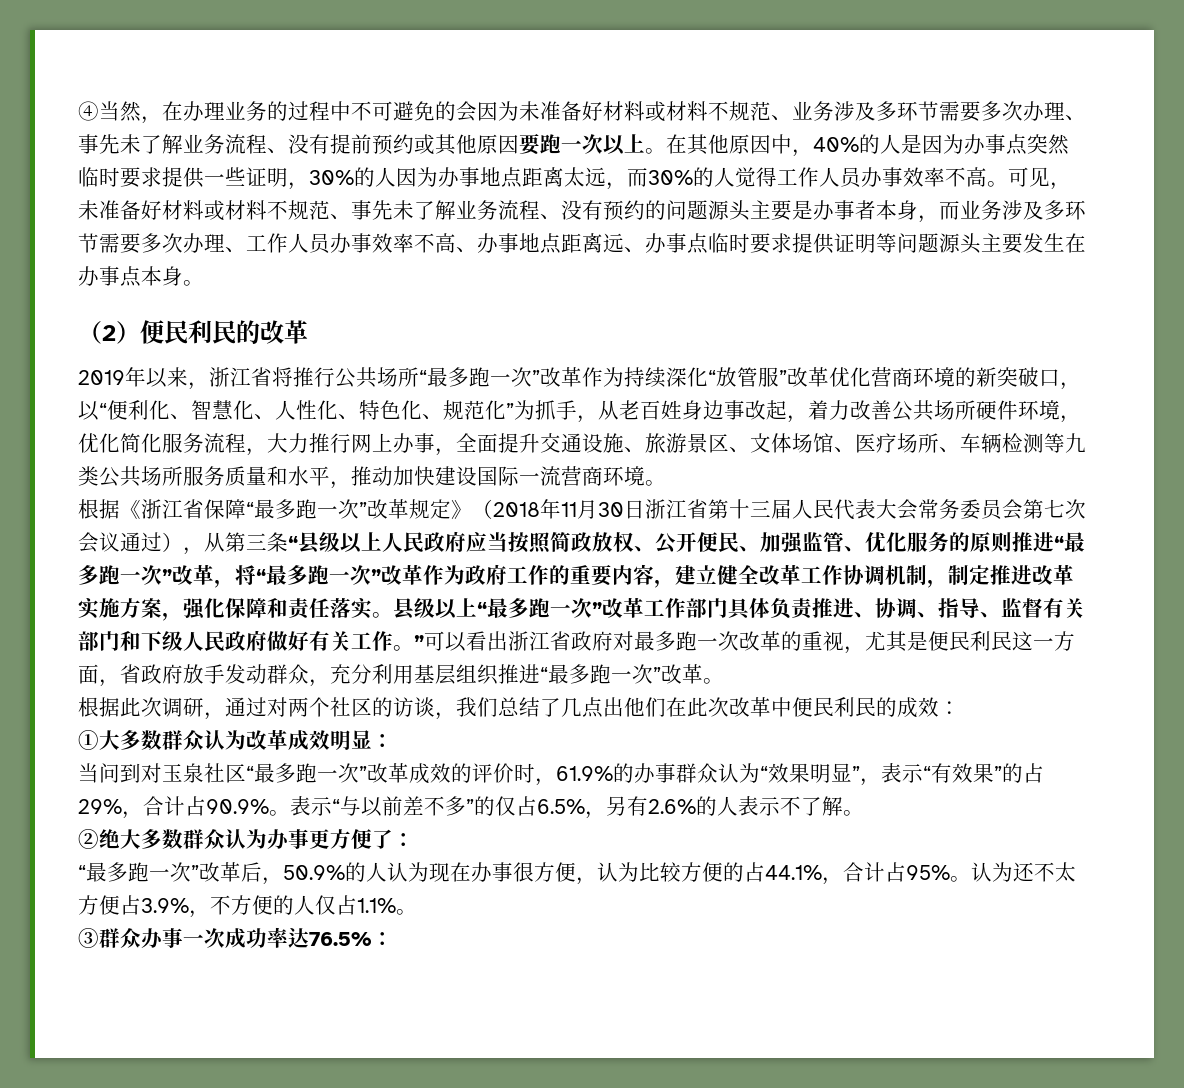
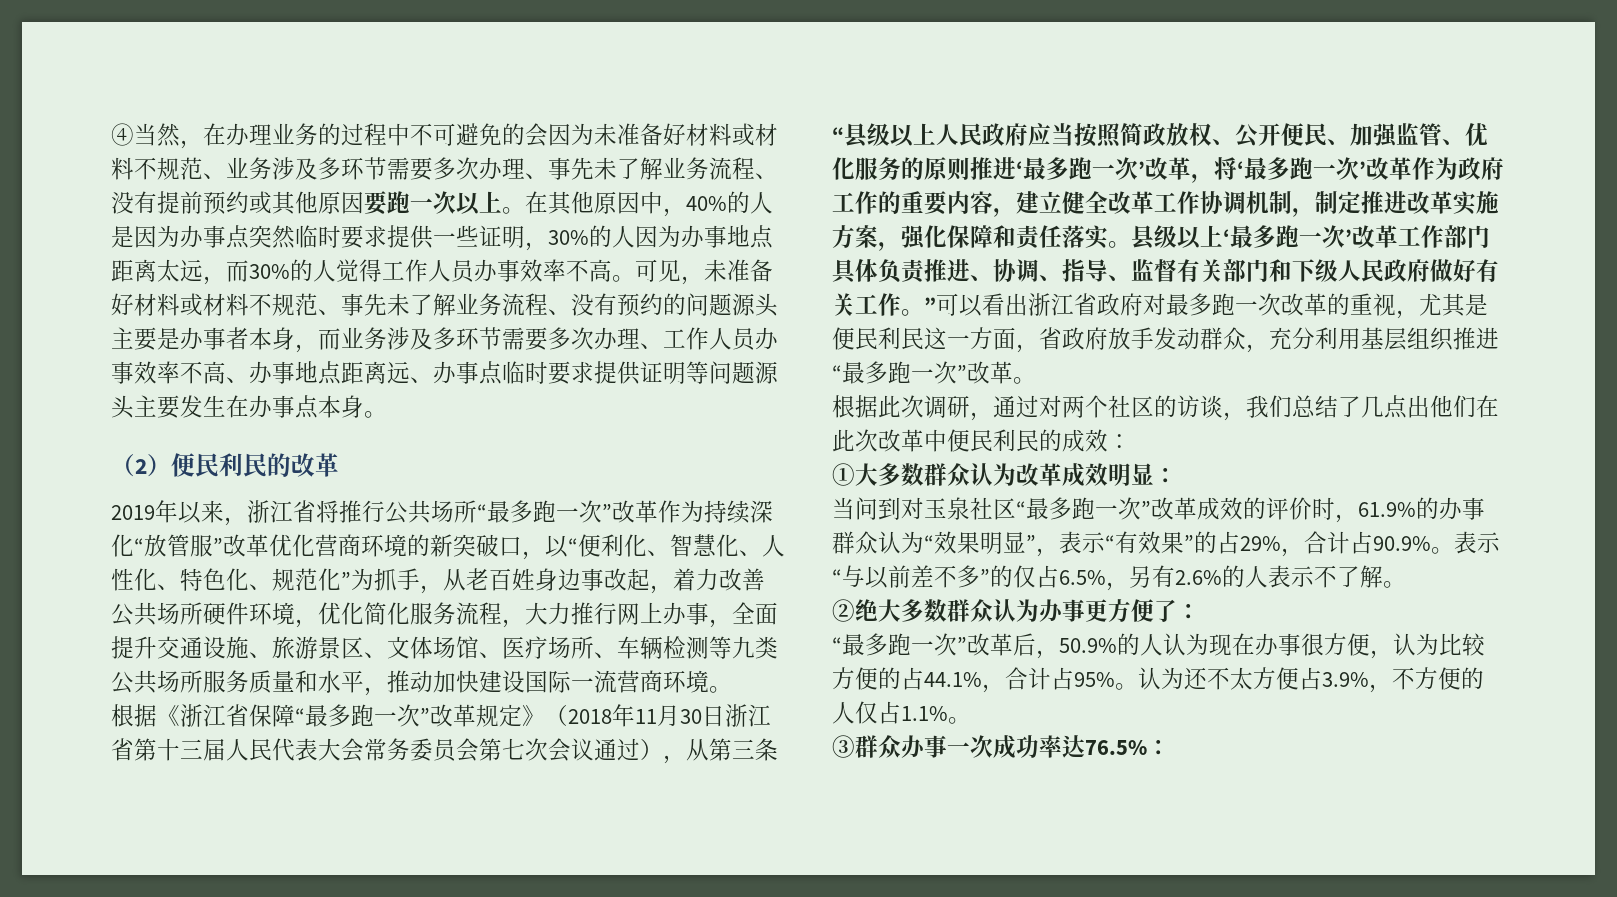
[1054,532,1085,552] [78,565,172,585] “最多跑一次” -> [1016,157,1145,180] ‘最多跑一次’
[256,565,381,585] “最多跑一次” -> [1237,157,1366,180] ‘最多跑一次’
[477,598,602,618] “最多跑一次” -> [1223,225,1352,248] ‘最多跑一次’

